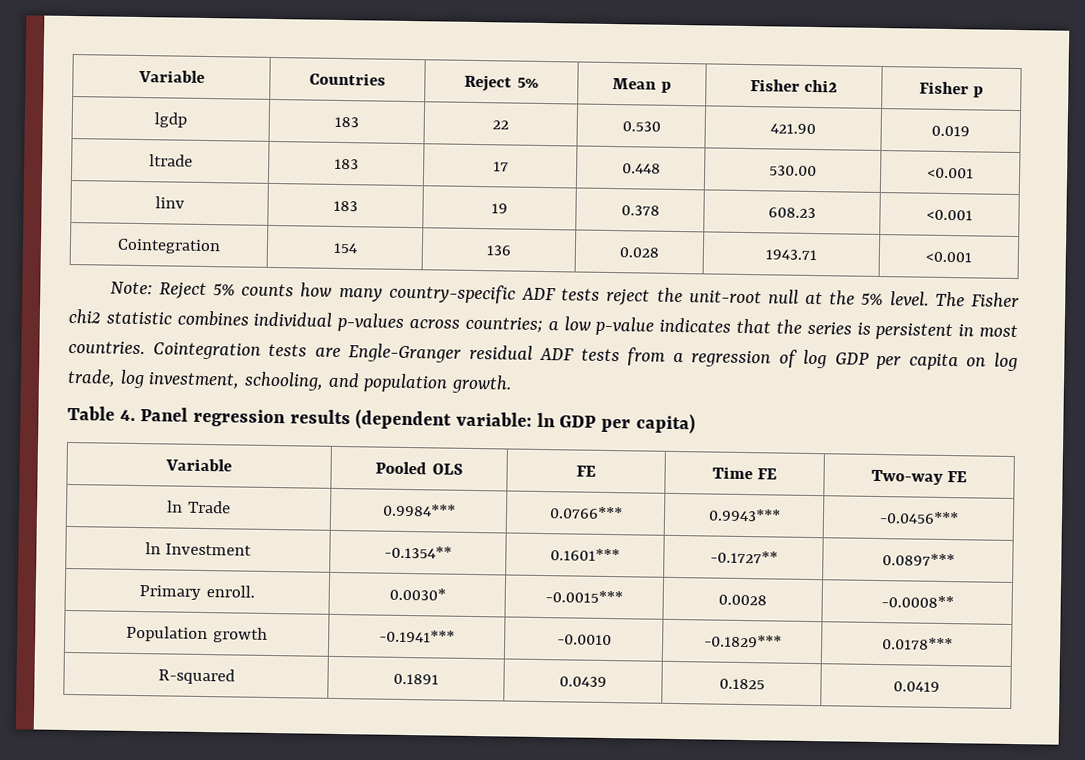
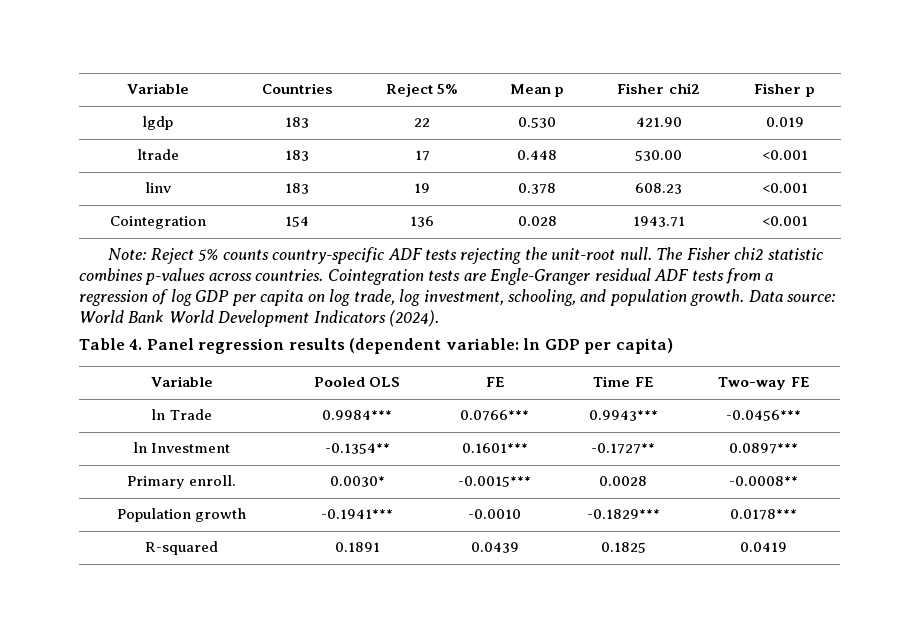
[300,282,383,302] how many -> (269, 254) none
[606,288,651,306] reject -> [460,248,522,264] rejecting
[767,289,929,306] null at the 5% level. -> [619,247,652,260] null.
[253,311,333,327] individual -> (143, 274) none
[464,316,1019,341] countries; a low p-value indicates that the series is persistent in most -> (252, 277) none
(513, 384) none -> [748,290,836,302] [79,310,440,327] Data source: World Bank World Development Indicators (2024).

